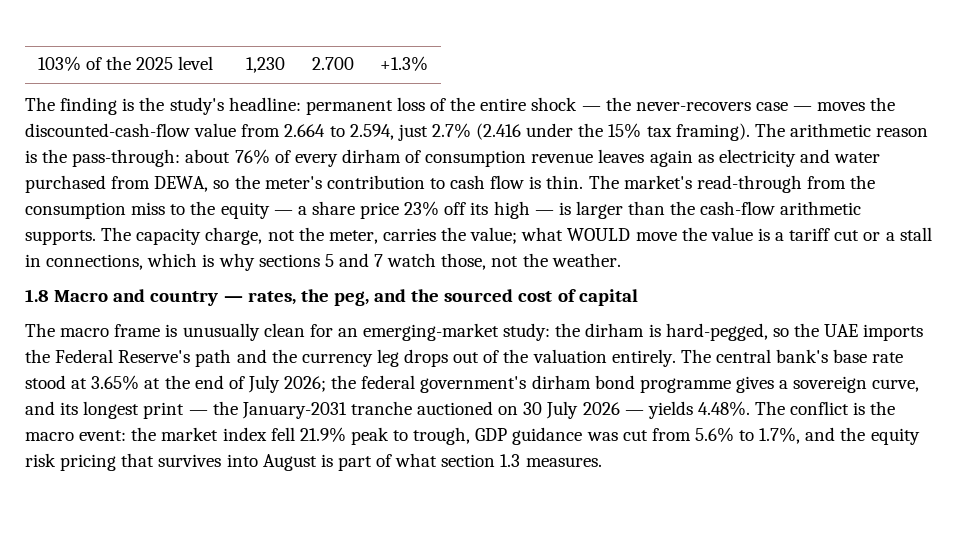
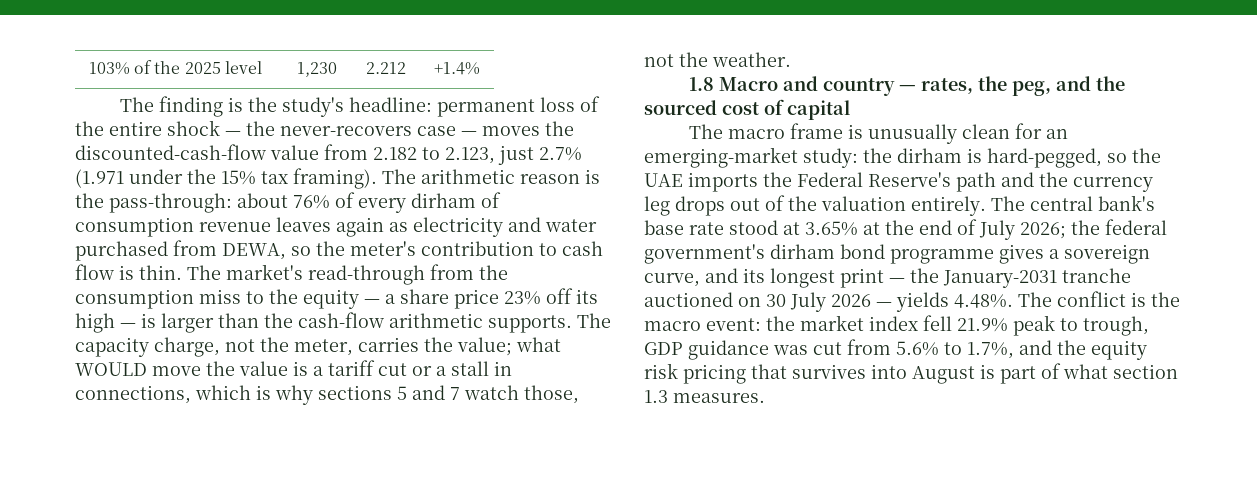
[312,57,355,70] [380,56,429,71] 2.700 | +1.3% -> [366,62,407,74] [434,62,481,75] 2.212 | +1.4%
[284,124,394,140] 2.664 to 2.594, -> [373,147,495,164] 2.182 to 2.123,
[476,123,522,140] (2.416 -> [75,169,124,188] (1.971

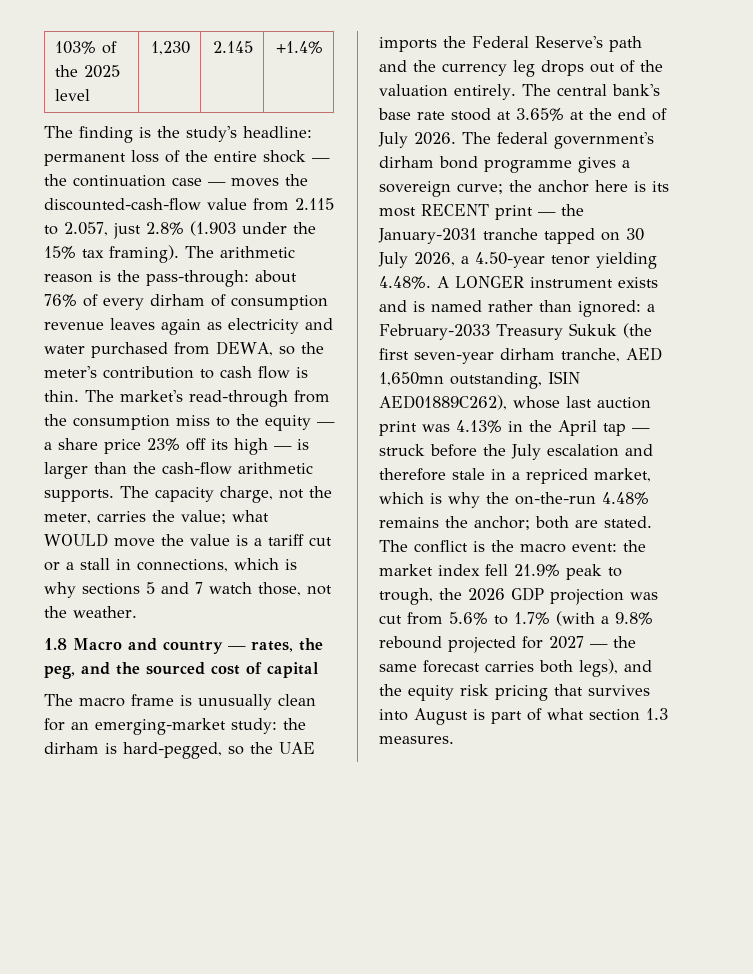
[366,62,407,74] 2.212 -> [213,41,254,53] 2.145
[280,126,412,136] never-recovers -> [73,175,166,187] continuation
[373,145,582,165] [75,169,124,188] 2.182 to 2.123, just 2.7% (1.971 -> [295,198,334,210] [44,221,236,239] 2.115 to 2.057, just 2.8% (1.903
[1020,220,1100,239] 2026; the -> [414,132,491,145] 2026. The
[644,268,835,288] curve, and its longest -> [457,180,669,194] [379,204,489,217] curve; the anchor here is its most RECENT
[644,292,733,307] auctioned -> [544,228,595,244] tapped
[831,292,1013,312] 2026 — yields 4.48%. -> [414,252,657,269] [379,276,658,289] [379,300,655,317] [379,323,652,340] [379,347,662,364] [379,371,580,389] [379,395,651,410] [379,420,650,436] [379,444,653,460] [379,468,651,484] [379,492,649,508] [379,516,652,530] 2026, a 4.50-year tenor yielding 4.48%. A LONGER instrument exists and is named rather than ignored: a February-2033 Treasury Sukuk (the first seven-year dirham tranche, AED 1,650mn outstanding, ISIN AED01889C262), whose last auction print was 4.13% in the April tap — struck before the July escalation and therefore stale in a repriced market, which is why the on-the-run 4.48% remains the anchor; both are stated.
[644,340,769,360] GDP guidance -> [439,587,624,605] the 2026 GDP projection
[967,342,1014,359] 1.7%, -> [514,611,653,626] [379,636,636,653] [379,659,618,677] 1.7% (with a 9.8% rebound projected for 2027 — the same forecast carries both legs),

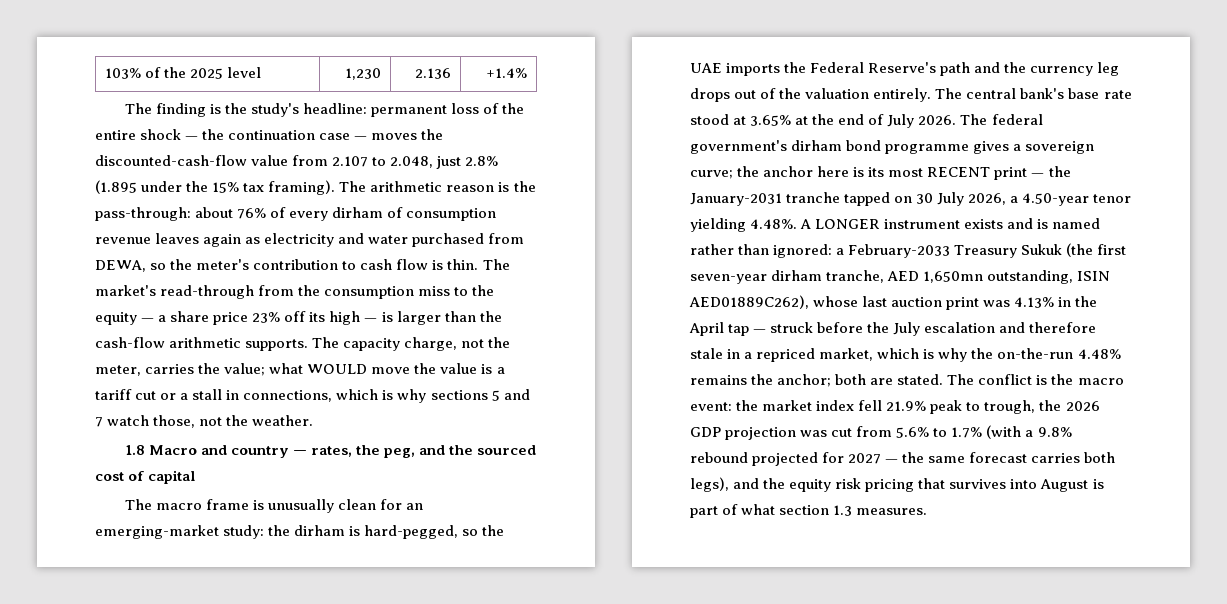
[213,41,254,53] 2.145 -> [414,68,451,79] 2.136
[295,198,334,210] [44,222,108,236] 2.115 to 2.057, -> [332,156,434,168] 2.107 to 2.048,
[190,221,236,236] (1.903 -> [95,180,137,194] (1.895

